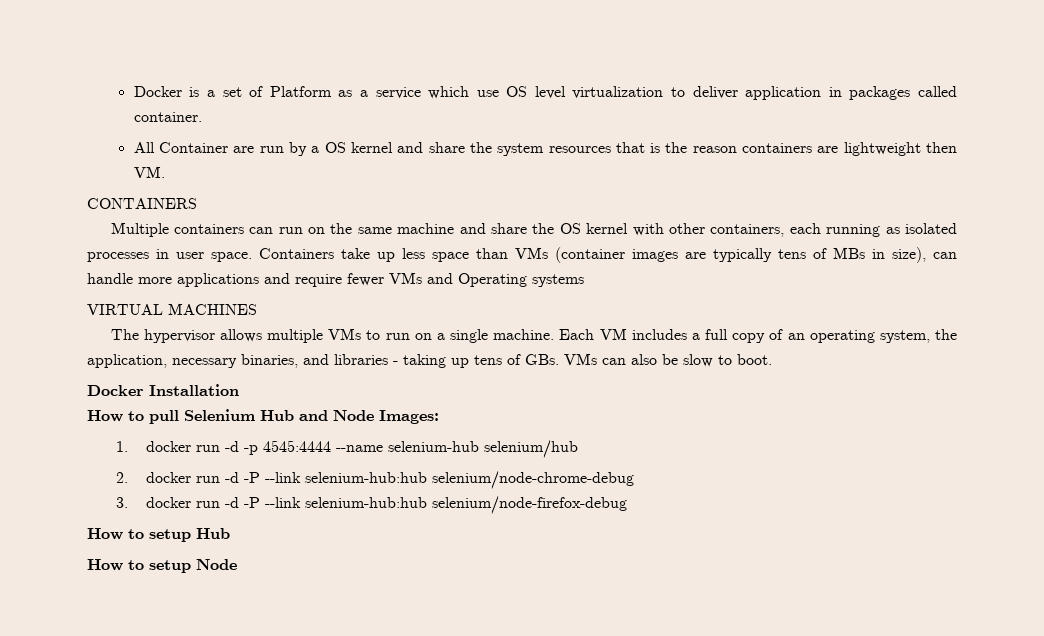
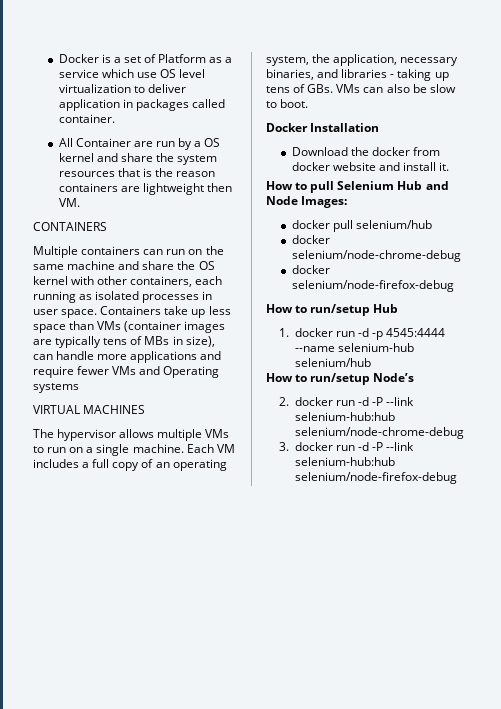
(239, 390) none -> [291,147,440,156] [291,162,449,171] // Download the docker from docker website and install it.
(439, 417) none -> [291,220,432,232] [291,235,330,244] [291,250,461,262] [291,265,330,274] [291,280,454,292] [266,304,399,316] // docker pull selenium/hub // docker selenium/node-chrome-debug // docker selenium/node-firefox-debug // How to run/setup Hub
(578, 449) none -> [266,373,415,385] // How to run/setup Node’s
[87,528,230,542] [87,559,237,573] // How to setup Hub // How to setup Node -> (457, 478) none

